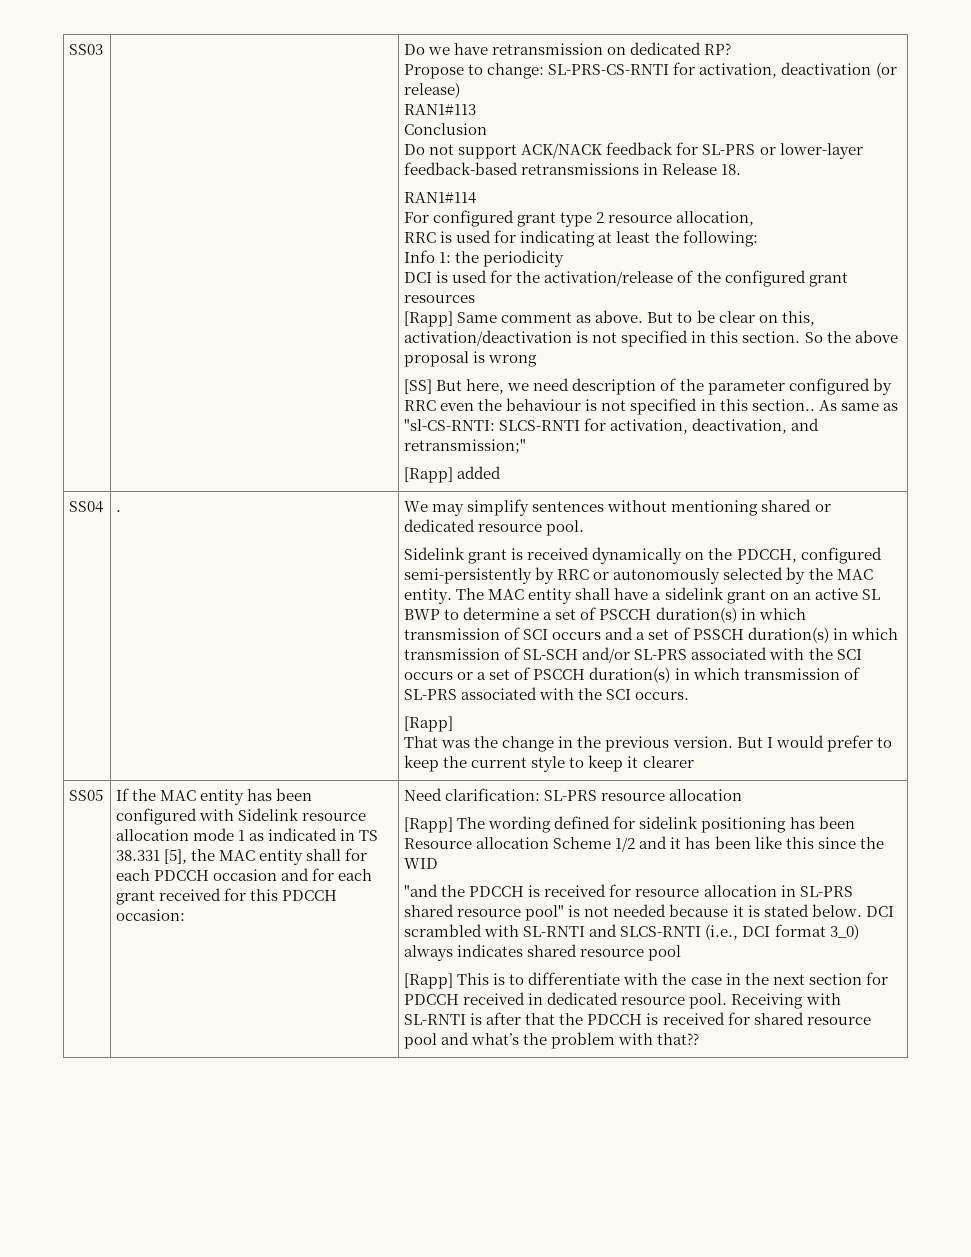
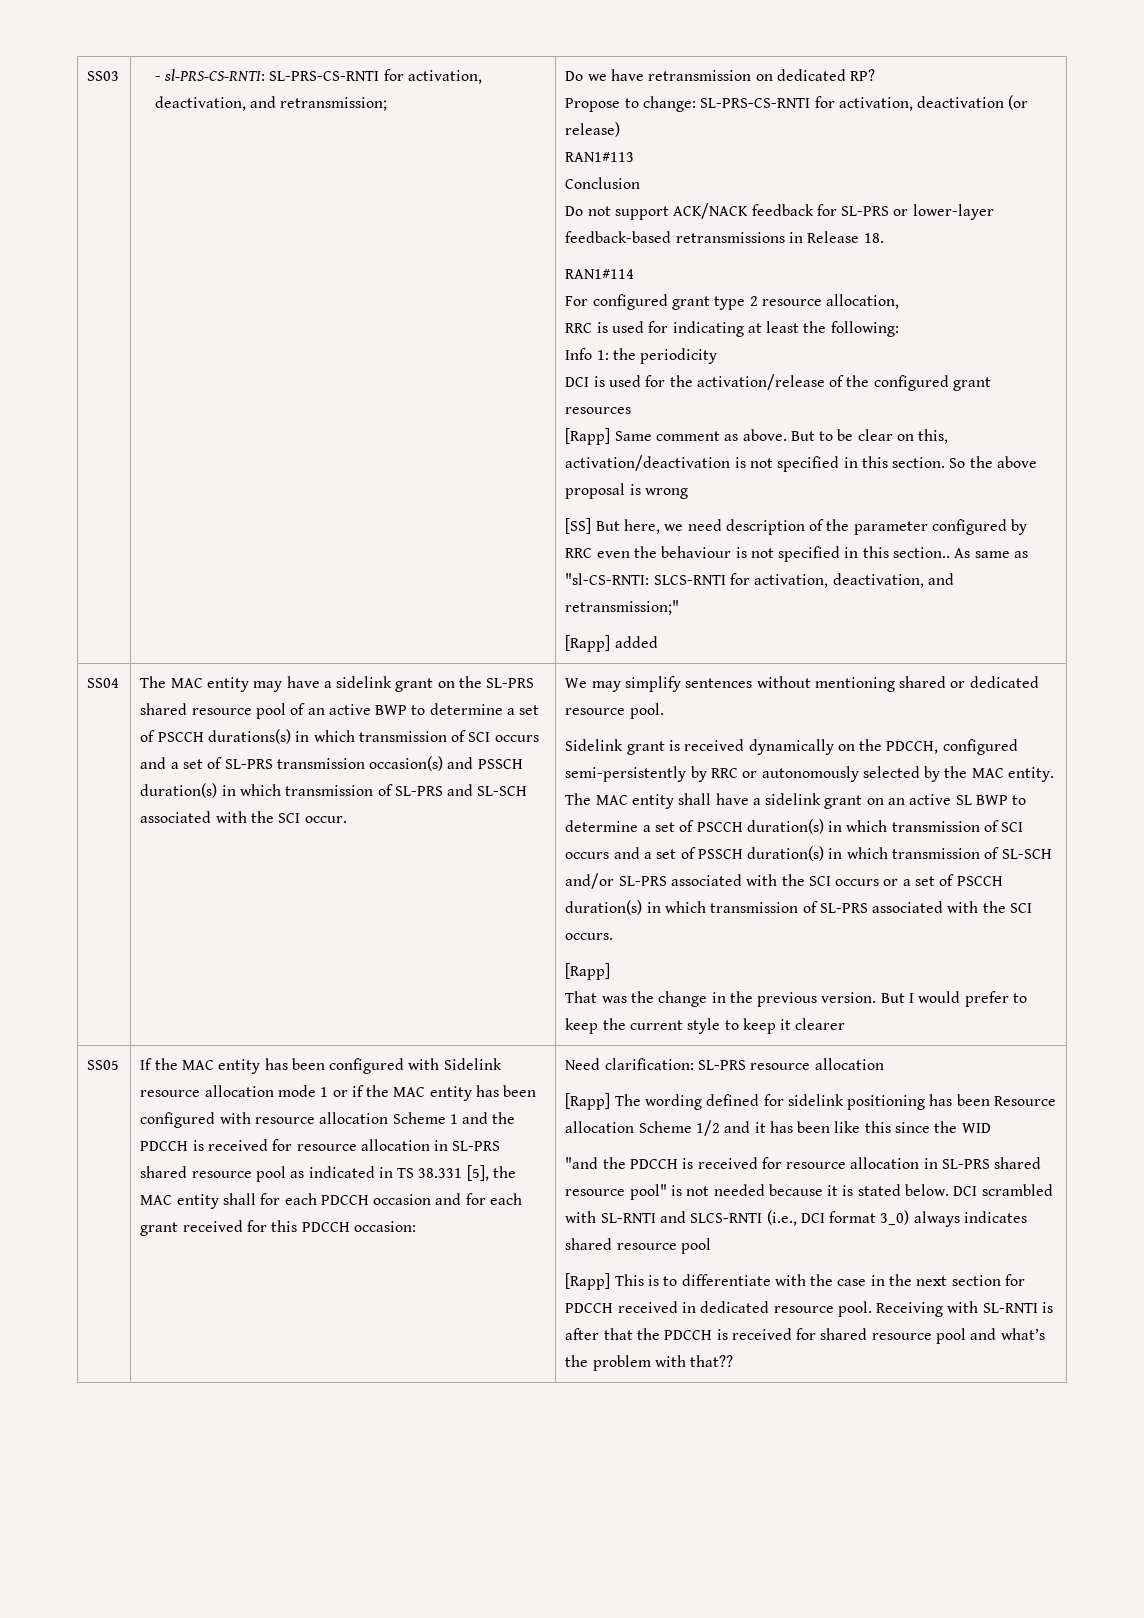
(104, 49) none -> [154,69,483,84] [154,96,388,111] - sl-PRS-CS-RNTI: SL-PRS-CS-RNTI for activation, deactivation, and retransmission;
[116,510,122,512] . -> [140,676,535,692] [140,703,540,719] [140,729,539,744] [140,756,523,771] [140,783,528,798] [140,811,347,823] The MAC entity may have a sidelink grant on the SL-PRS shared resource pool of an active BWP to determine a set of PSCCH durations(s) in which transmission of SCI occurs and a set of SL-PRS transmission occasion(s) and PSSCH duration(s) in which transmission of SL-PRS and SL-SCH associated with the SCI occur.
(246, 835) none -> [332,1085,537,1101] [140,1112,516,1128] [140,1139,501,1151] [140,1166,286,1182] or if the MAC entity has been configured with resource allocation Scheme 1 and the PDCCH is received for resource allocation in SL-PRS shared resource pool

